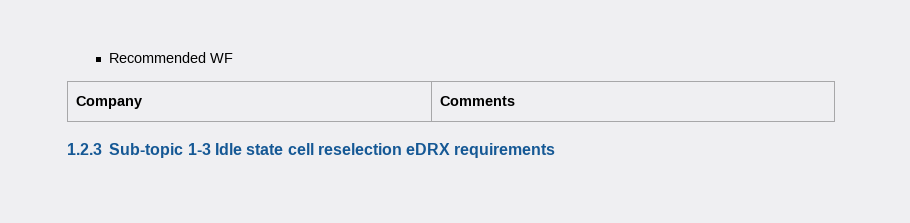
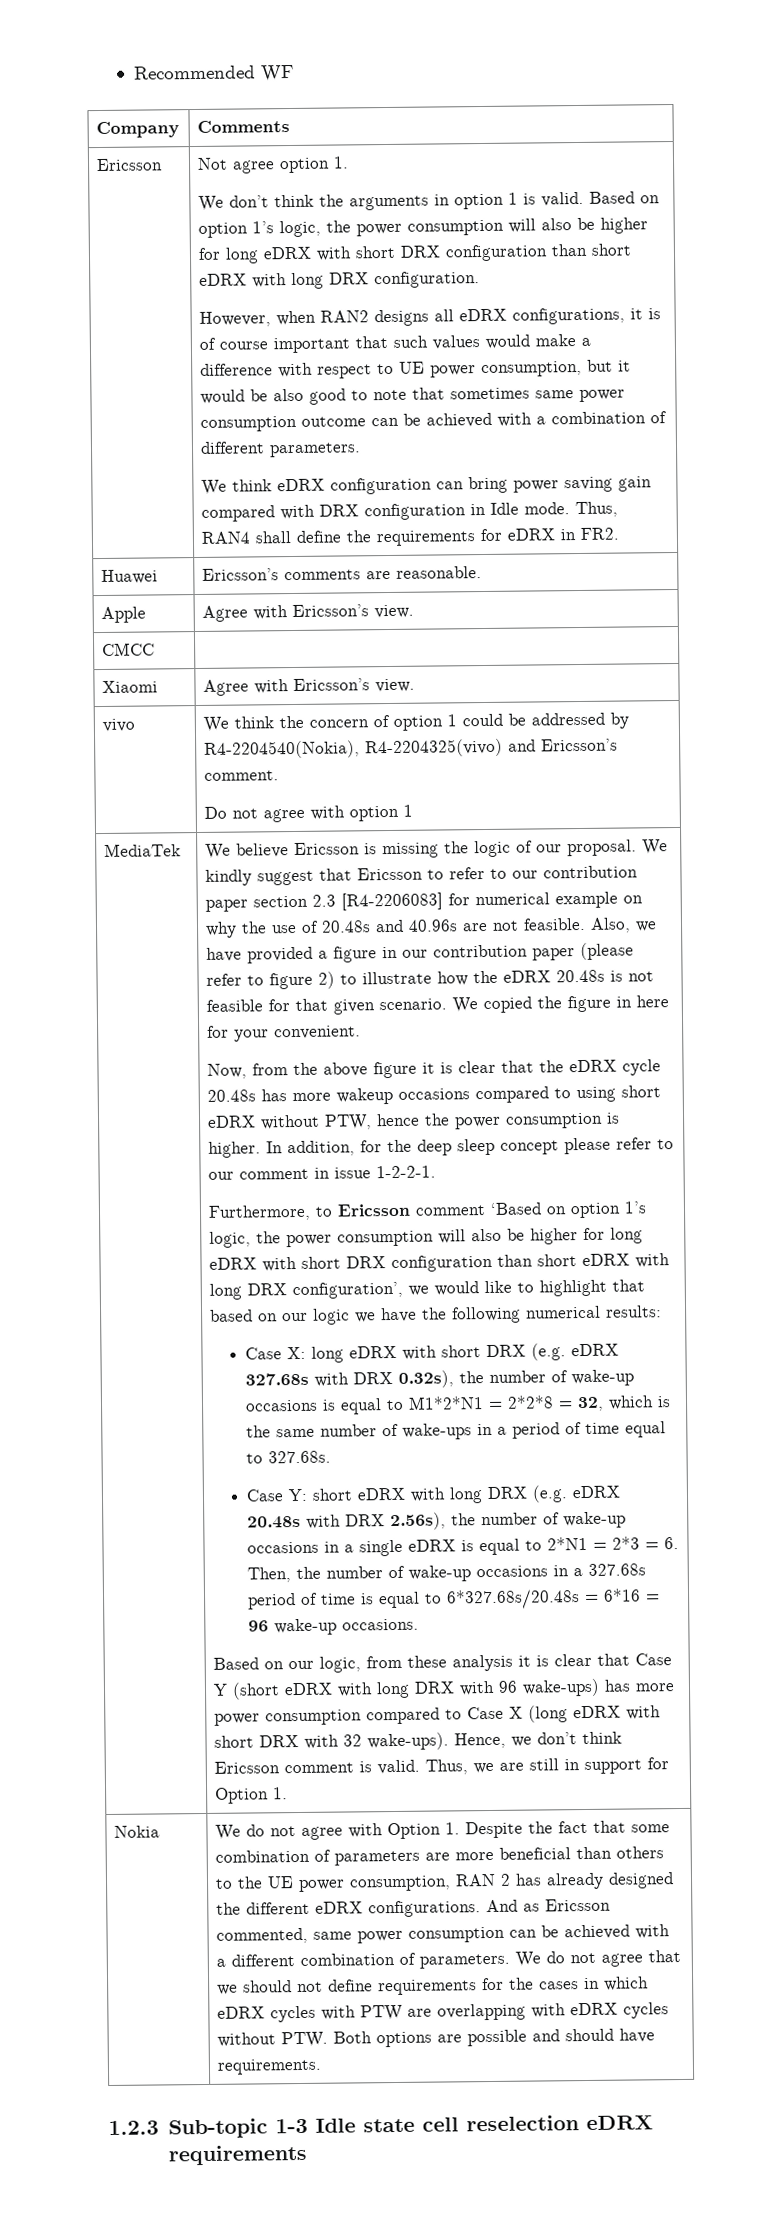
(515, 101) none -> [96,158,164,172] [197,156,350,174] [198,191,661,211] [198,217,649,238] [198,243,633,264] [199,271,481,289] [199,307,662,327] [199,334,592,354] [200,359,632,379] [200,387,626,405] [200,411,668,432] [200,441,362,458] [201,476,653,495] [201,501,619,522] [201,527,620,547] [101,569,159,585] [202,566,483,581] [101,606,147,624] [202,604,415,622] [102,642,156,656] [102,680,159,693] [203,678,416,696] [102,718,136,732] [203,712,630,732] [204,738,619,759] [204,770,280,781] [204,804,414,823] [104,843,182,857] [205,839,669,859] [205,865,639,886] [205,891,644,912] [205,917,658,938] [206,942,635,964] [206,969,655,990] [206,995,670,1015] [207,1025,362,1042] [207,1059,662,1079] [207,1085,662,1105] [207,1112,621,1130] [208,1137,675,1158] [208,1165,437,1180] [208,1201,648,1221] [209,1227,644,1248] [209,1253,671,1273] [209,1279,646,1300] [210,1305,663,1325] [244,1343,619,1363] [244,1369,634,1388] [244,1395,671,1415] [245,1421,666,1440] [245,1450,331,1464] [245,1485,621,1504] [246,1511,626,1531] [246,1536,679,1557] [246,1563,646,1583] [246,1588,660,1610] [247,1618,419,1636] [213,1653,673,1673] [213,1678,676,1700] [214,1705,662,1726] [214,1731,623,1751] [214,1757,670,1775] [215,1787,289,1804] [114,1825,161,1838] [215,1820,671,1840] [215,1846,665,1866] [215,1872,675,1893] [216,1898,612,1918] [216,1924,671,1944] [216,1950,682,1969] [217,1976,650,1996] [217,2002,670,2023] [217,2028,656,2048] [217,2058,323,2075] // Ericsson | Not agree option 1. // We don’t think the arguments in option 1 is valid. Based on option 1’s logic, the power consumption will also be higher for long eDRX with short DRX configuration than short eDRX with long DRX configuration. // However, when RAN2 designs all eDRX configurations, it is of course important that such values would make a difference with respect to UE power consumption, but it would be also good to note that sometimes same power consumption outcome can be achieved with a combination of different parameters. // We think eDRX configuration can bring power saving gain compared with DRX configuration in Idle mode. Thus, RAN4 shall define the requirements for eDRX in FR2. // Huawei | Ericsson’s comments are reasonable. // Apple | Agree with Ericsson’s view. // CMCC | // Xiaomi | Agree with Ericsson’s view. // vivo | We think the concern of option 1 could be addressed by R4-2204540(Nokia), R4-2204325(vivo) and Ericsson’s comment. // Do not agree with option 1 // MediaTek | We believe Ericsson is missing the logic of our proposal. We kindly suggest that Ericsson to refer to our contribution paper section 2.3 [R4-2206083] for numerical example on why the use of 20.48s and 40.96s are not feasible. Also, we have provided a figure in our contribution paper (please refer to figure 2) to illustrate how the eDRX 20.48s is not feasible for that given scenario. We copied the figure in here for your convenient. // Now, from the above figure it is clear that the eDRX cycle 20.48s has more wakeup occasions compared to using short eDRX without PTW, hence the power consumption is higher. In addition, for the deep sleep concept please refer to our comment in issue 1-2-2-1. // Furthermore, to Ericsson comment ‘Based on option 1’s logic, the power consumption will also be higher for long eDRX with short DRX configuration than short eDRX with long DRX configuration’, we would like to highlight that based on our logic we have the following numerical results: // Case X: long eDRX with short DRX (e.g. eDRX 327.68s with DRX 0.32s), the number of wake-up occasions is equal to M1*2*N1 = 2*2*8 = 32, which is the same number of wake-ups in a period of time equal to 327.68s. // Case Y: short eDRX with long DRX (e.g. eDRX 20.48s with DRX 2.56s), the number of wake-up occasions in a single eDRX is equal to 2*N1 = 2*3 = 6. Then, the number of wake-up occasions in a 327.68s period of time is equal to 6*327.68s/20.48s = 6*16 = 96 wake-up occasions. // Based on our logic, from these analysis it is clear that Case Y (short eDRX with long DRX with 96 wake-ups) has more power consumption compared to Case X (long eDRX with short DRX with 32 wake-ups). Hence, we don’t think Ericsson comment is valid. Thus, we are still in support for Option 1. // Nokia | We do not agree with Option 1. Despite the fact that some combination of parameters are more beneficial than others to the UE power consumption, RAN 2 has already designed the different eDRX configurations. And as Ericsson commented, same power consumption can be achieved with a different combination of parameters. We do not agree that we should not define requirements for the cases in which eDRX cycles with PTW are overlapping with eDRX cycles without PTW. Both options are possible and should have requirements.

